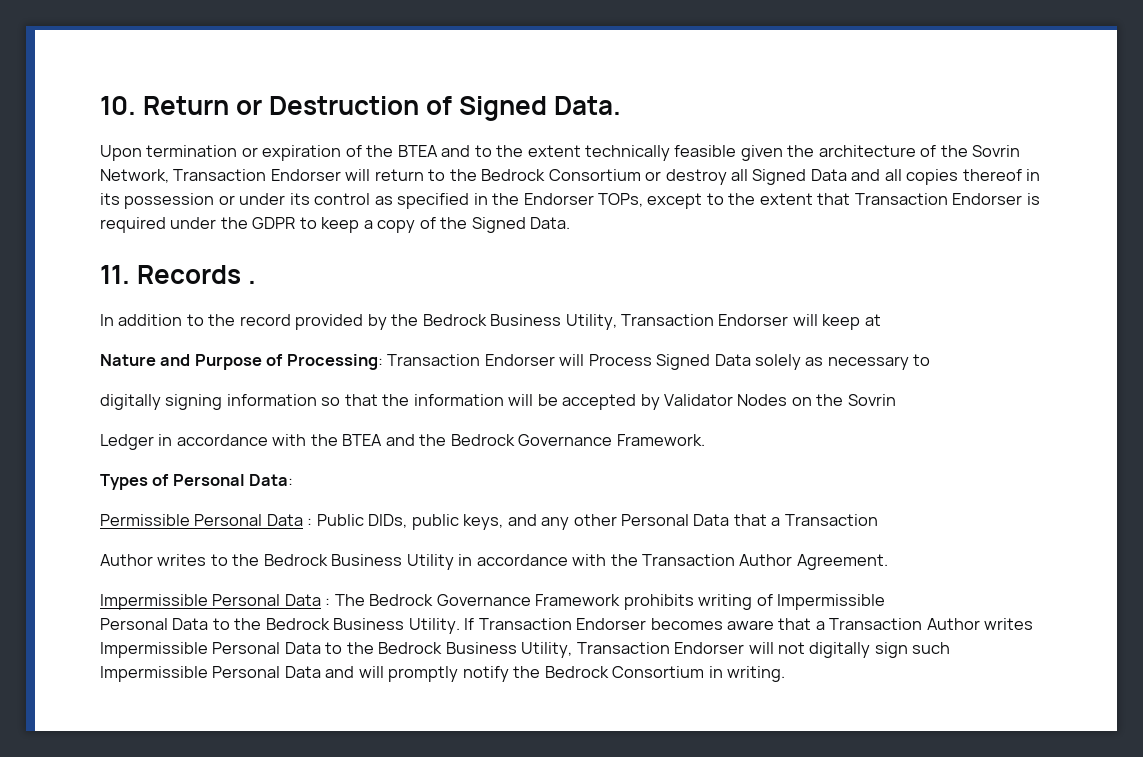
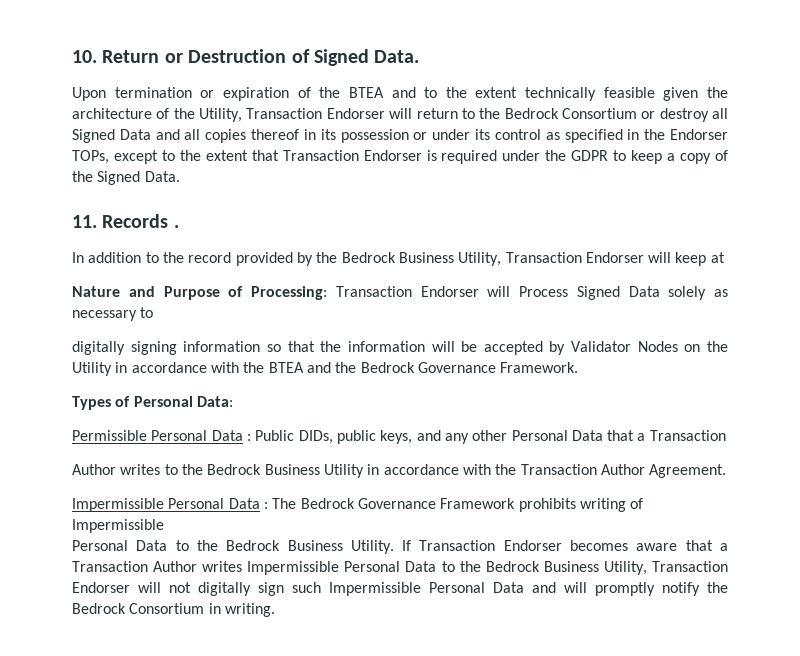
[972,145,1021,157] [100,169,169,183] Sovrin Network, -> [199,108,243,122] Utility,
[847,394,896,406] [100,434,154,450] Sovrin // Ledger -> [72,362,112,376] Utility

